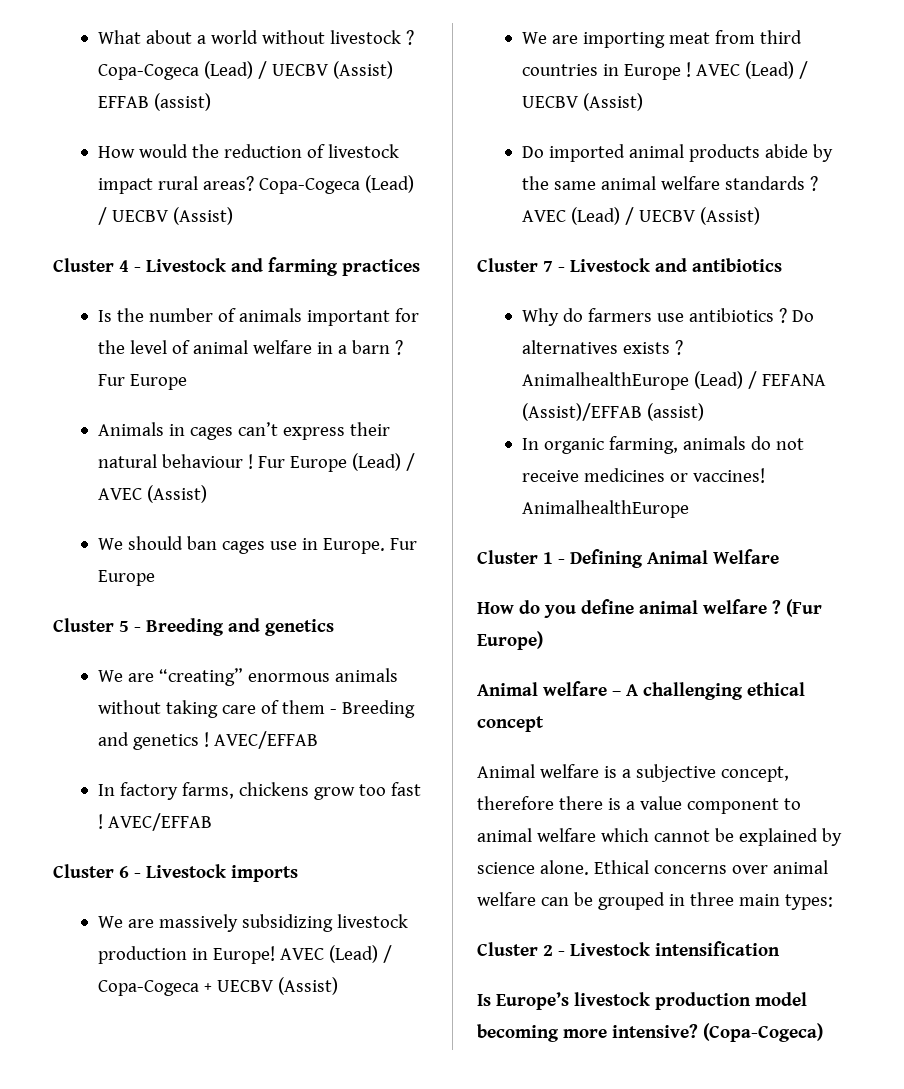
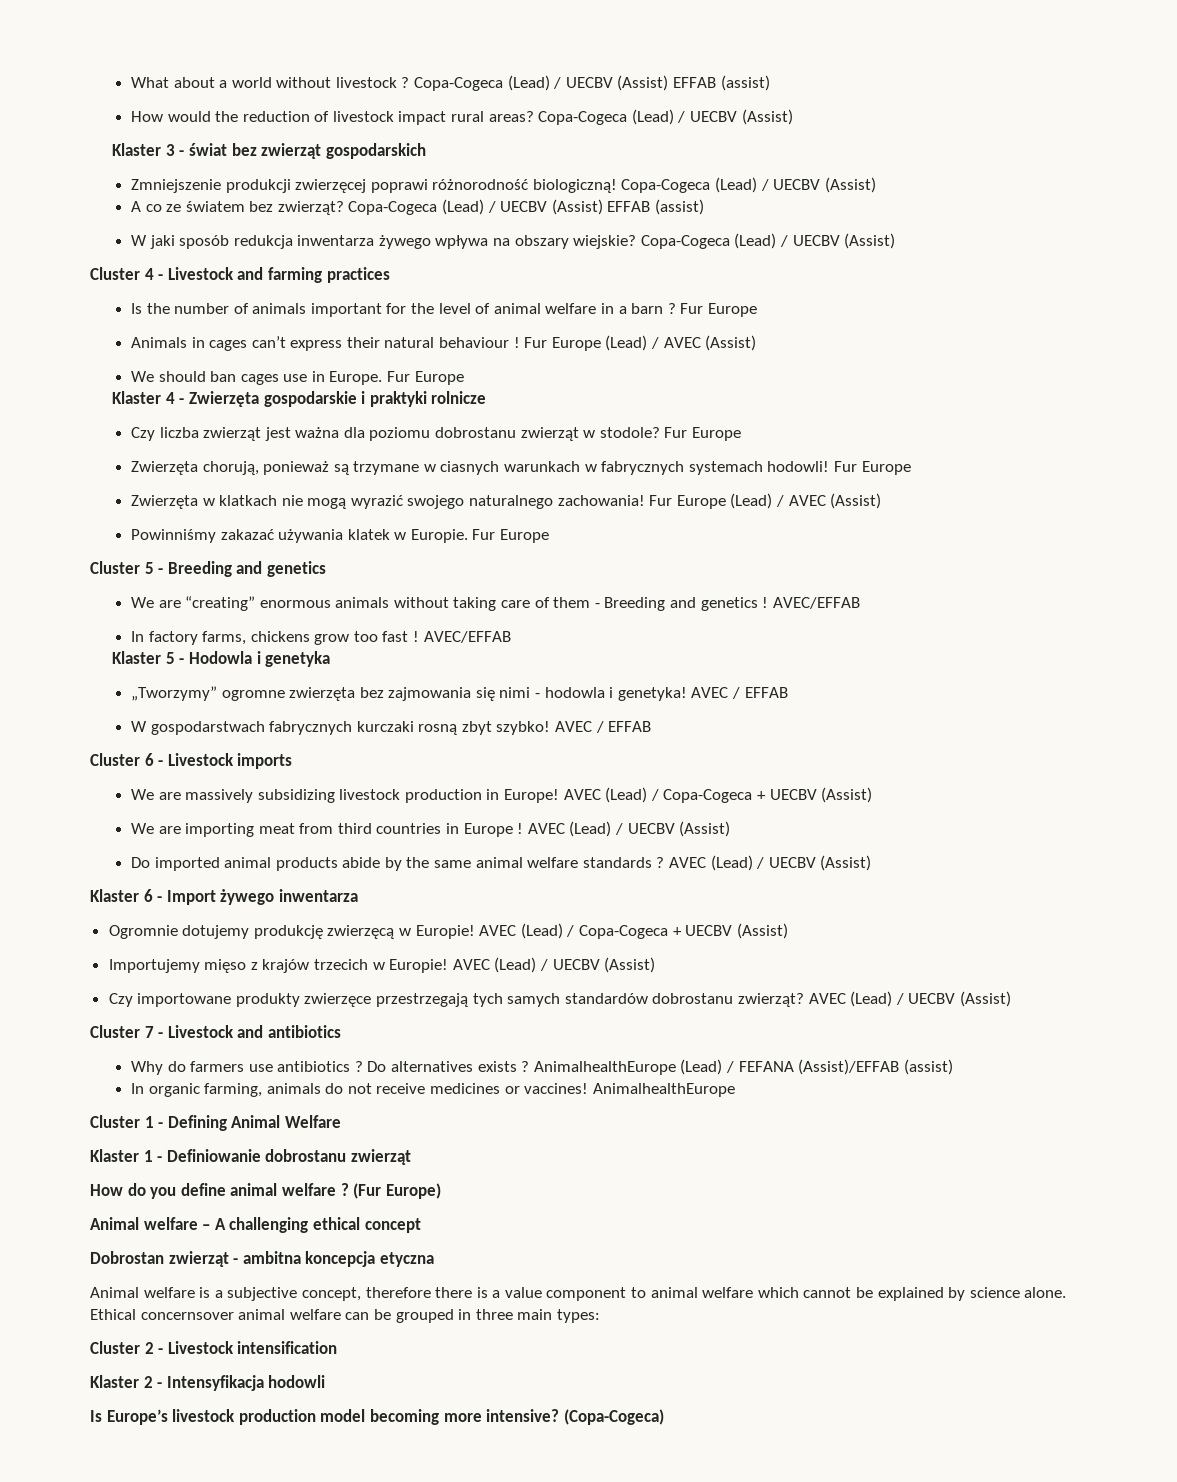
(233, 216) none -> [112,143,426,159] [130,177,876,193] [130,199,705,215] [130,233,896,249] // Klaster 3 - świat bez zwierząt gospodarskich // Zmniejszenie produkcji zwierzęcej poprawi różnorodność biologiczną! Copa-Cogeca (Lead) / UECBV (Assist) // A co ze światem bez zwierząt? Copa-Cogeca (Lead) / UECBV (Assist) EFFAB (assist) // W jaki sposób redukcja inwentarza żywego wpływa na obszary wiejskie? Copa-Cogeca (Lead) / UECBV (Assist)
(155, 578) none -> [112,391,487,407] [130,427,742,441] [130,461,911,475] [130,493,882,509] [130,529,550,543] // Klaster 4 - Zwierzęta gospodarskie i praktyki rolnicze // Czy liczba zwierząt jest ważna dla poziomu dobrostanu zwierząt w stodole? Fur Europe // Zwierzęta chorują, ponieważ są trzymane w ciasnych warunkach w fabrycznych systemach hodowli! Fur Europe // Zwierzęta w klatkach nie mogą wyrazić swojego naturalnego zachowania! Fur Europe (Lead) / AVEC (Assist) // Powinniśmy zakazać używania klatek w Europie. Fur Europe
(212, 822) none -> [112,651,331,667] [130,686,788,701] [130,721,652,735] // Klaster 5 - Hodowla i genetyka // „Tworzymy” ogromne zwierzęta bez zajmowania się nimi - hodowla i genetyka! AVEC / EFFAB // W gospodarstwach fabrycznych kurczaki rosną zbyt szybko! AVEC / EFFAB
(760, 216) none -> [90,889,358,905] [108,923,788,939] [108,957,656,973] [108,991,1011,1007] // Klaster 6 - Import żywego inwentarza // Ogromnie dotujemy produkcję zwierzęcą w Europie! AVEC (Lead) / Copa-Cogeca + UECBV (Assist) // Importujemy mięso z krajów trzecich w Europie! AVEC (Lead) / UECBV (Assist) // Czy importowane produkty zwierzęce przestrzegają tych samych standardów dobrostanu zwierząt? AVEC (Lead) / UECBV (Assist)
(779, 556) none -> [90,1149,411,1165] // Klaster 1 - Definiowanie dobrostanu zwierząt
(544, 724) none -> [90,1251,434,1267] // Dobrostan zwierząt - ambitna koncepcja etyczna
[653,865,768,874] concerns over -> [140,1312,234,1320] concernsover
(780, 948) none -> [90,1375,326,1391] // Klaster 2 - Intensyfikacja hodowli

